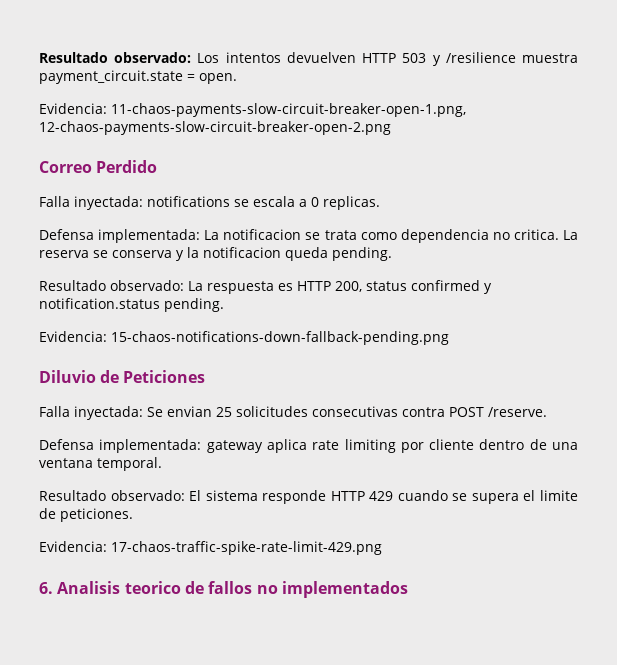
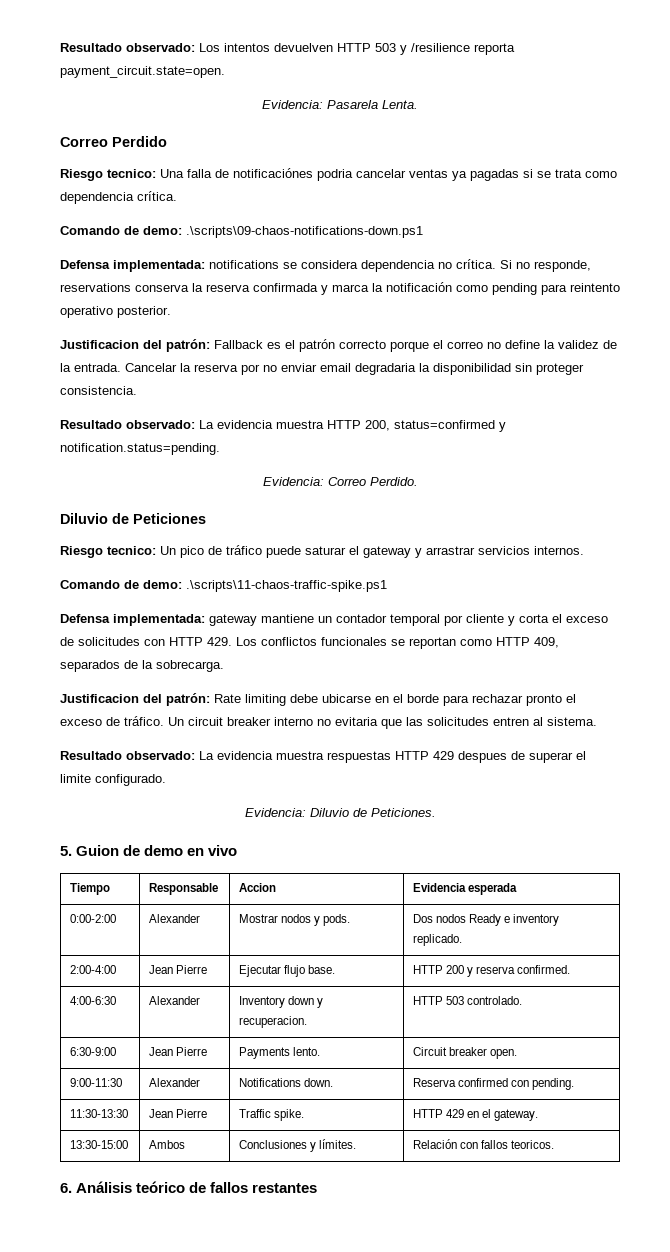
[522,53,578,63] [39,70,237,84] [39,103,466,117] [39,121,391,135] muestra payment_circuit.state = open. // Evidencia: 11-chaos-payments-slow-circuit-breaker-open-1.png, 12-chaos-payments-slow-circuit-breaker-open-2.png -> [474,43,515,55] [60,66,225,78] [262,100,418,109] reporta payment_circuit.state=open. // Evidencia: Pasarela Lenta.
[39,196,380,210] [39,229,579,243] [39,247,392,261] [39,280,492,294] [39,298,224,312] [39,331,449,345] Falla inyectada: notifications se escala a 0 replicas. // Defensa implementada: La notificacion se trata como dependencia no critica. La reserva se conserva y la notificacion queda pending. // Resultado observado: La respuesta es HTTP 200, status confirmed y notification.status pending. // Evidencia: 15-chaos-notifications-down-fallback-pending.png -> [60,168,617,181] [60,191,177,204] [60,226,423,238] [60,259,591,272] [60,282,620,295] [60,306,171,318] [60,339,617,352] [60,363,584,375] [60,386,137,395] [60,420,506,432] [60,443,220,455] [262,477,418,486] Riesgo tecnico: Una falla de notificaciónes podria cancelar ventas ya pagadas si se trata como dependencia crítica. // Comando de demo: .\scripts\09-chaos-notifications-down.ps1 // Defensa implementada: notifications se considera dependencia no crítica. Si no responde, reservations conserva la reserva confirmada y marca la notificación como pending para reintento operativo posterior. // Justificacion del patrón: Fallback es el patrón correcto porque el correo no define la validez de la entrada. Cancelar la reserva por no enviar email degradaria la disponibilidad sin proteger consistencia. // Resultado observado: La evidencia muestra HTTP 200, status=confirmed y notification.status=pending. // Evidencia: Correo Perdido.
[39,406,547,420] [39,439,579,453] [39,457,162,471] [39,490,578,504] [39,508,133,522] [39,541,382,555] [39,581,408,598] Falla inyectada: Se envian 25 solicitudes consecutivas contra POST /reserve. // Defensa implementada: gateway aplica rate limiting por cliente dentro de una ventana temporal. // Resultado observado: El sistema responde HTTP 429 cuando se supera el limite de peticiones. // Evidencia: 17-chaos-traffic-spike-rate-limit-429.png // 6. Analisis teorico de fallos no implementados -> [60,545,584,558] [60,580,387,592] [60,614,608,626] [60,637,559,649] [60,660,224,672] [60,693,576,706] [60,716,597,729] [60,751,586,763] [60,774,166,786] [244,808,436,817] [60,845,238,856] [70,883,111,895] [149,883,219,895] [239,883,277,892] [413,883,518,895] [70,914,117,923] [149,914,201,923] [239,914,351,926] [413,914,560,926] [413,934,463,946] [70,965,117,974] [149,965,208,974] [239,965,336,977] [413,965,571,977] [70,996,117,1005] [149,996,201,1005] [239,996,324,1008] [239,1016,308,1028] [413,996,523,1005] [70,1047,117,1056] [149,1047,208,1056] [239,1047,321,1059] [413,1047,518,1059] [70,1078,123,1087] [149,1078,201,1087] [239,1078,334,1087] [413,1078,575,1090] [70,1109,129,1118] [149,1109,208,1118] [239,1109,305,1121] [413,1109,539,1121] [70,1140,129,1149] [149,1140,186,1149] [239,1139,357,1152] [413,1139,555,1149] [60,1181,318,1193] Riesgo tecnico: Un pico de tráfico puede saturar el gateway y arrastrar servicios internos. // Comando de demo: .\scripts\11-chaos-traffic-spike.ps1 // Defensa implementada: gateway mantiene un contador temporal por cliente y corta el exceso de solicitudes con HTTP 429. Los conflictos funcionales se reportan como HTTP 409, separados de la sobrecarga. // Justificacion del patrón: Rate limiting debe ubicarse en el borde para rechazar pronto el exceso de tráfico. Un circuit breaker interno no evitaria que las solicitudes entren al sistema. // Resultado observado: La evidencia muestra respuestas HTTP 429 despues de superar el limite configurado. // Evidencia: Diluvio de Peticiones. // 5. Guion de demo en vivo // Tiempo | Responsable | Accion | Evidencia esperada // 0:00-2:00 | Alexander | Mostrar nodos y pods. | Dos nodos Ready e inventory replicado. // 2:00-4:00 | Jean Pierre | Ejecutar flujo base. | HTTP 200 y reserva confirmed. // 4:00-6:30 | Alexander | Inventory down y recuperacion. | HTTP 503 controlado. // 6:30-9:00 | Jean Pierre | Payments lento. | Circuit breaker open. // 9:00-11:30 | Alexander | Notifications down. | Reserva confirmed con pending. // 11:30-13:30 | Jean Pierre | Traffic spike. | HTTP 429 en el gateway. // 13:30-15:00 | Ambos | Conclusiones y límites. | Relación con fallos teoricos. // 6. Análisis teórico de fallos restantes

